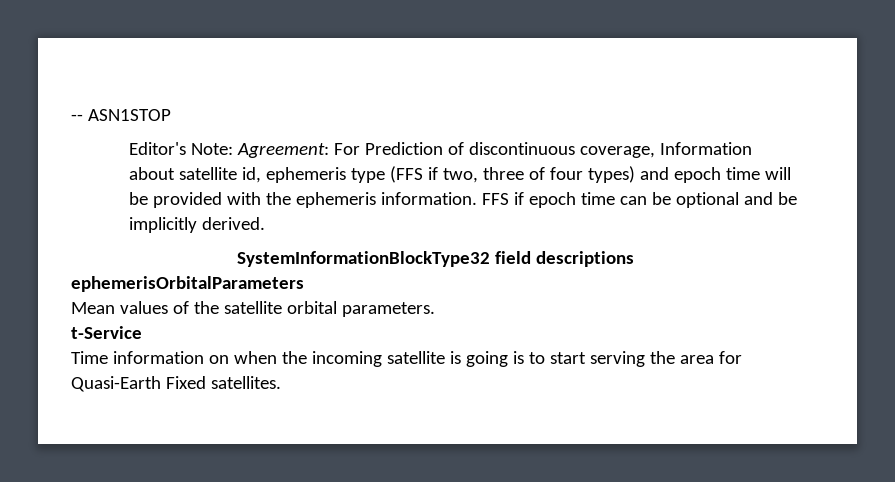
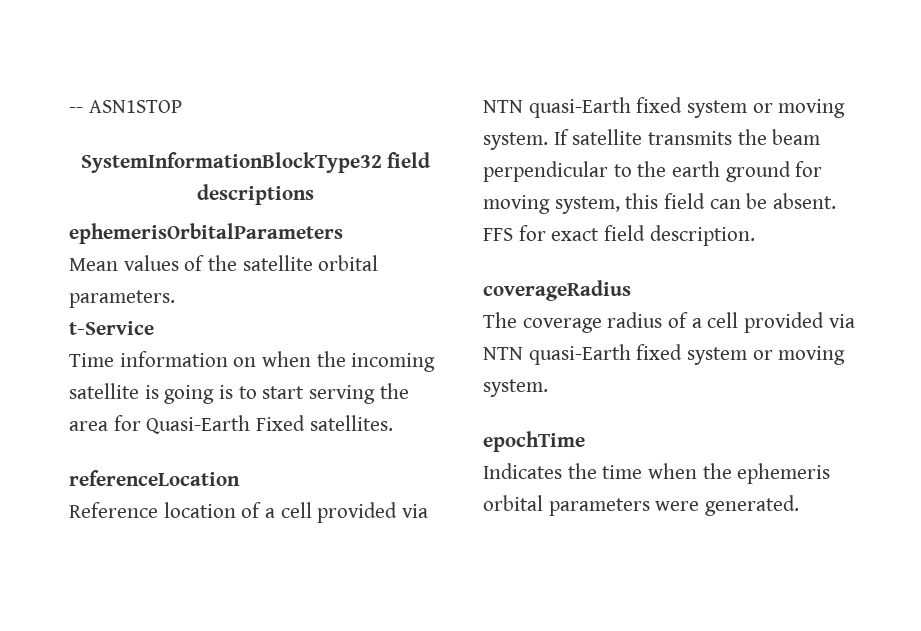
[128,142,752,158] [128,166,791,183] [128,192,797,208] [128,217,265,233] // Editor's Note: Agreement: For Prediction of discontinuous coverage, Information about satellite id, ephemeris type (FFS if two, three of four types) and epoch time will be provided with the ephemeris information. FFS if epoch time can be optional and be implicitly derived. -> (182, 106) none
(281, 382) none -> [69,470,240,486] [69,502,429,523] [483,97,846,118] [483,129,821,150] [483,161,823,182] [483,193,837,214] [483,225,755,246] [483,280,631,301] [483,312,855,333] [483,344,846,365] [483,379,548,397] [483,431,585,452] [483,463,831,484] [483,495,800,516] // referenceLocation // Reference location of a cell provided via NTN quasi-Earth fixed system or moving system. If satellite transmits the beam perpendicular to the earth ground for moving system, this field can be absent. FFS for exact field description. // coverageRadius // The coverage radius of a cell provided via NTN quasi-Earth fixed system or moving system. // epochTime // Indicates the time when the ephemeris orbital parameters were generated.

